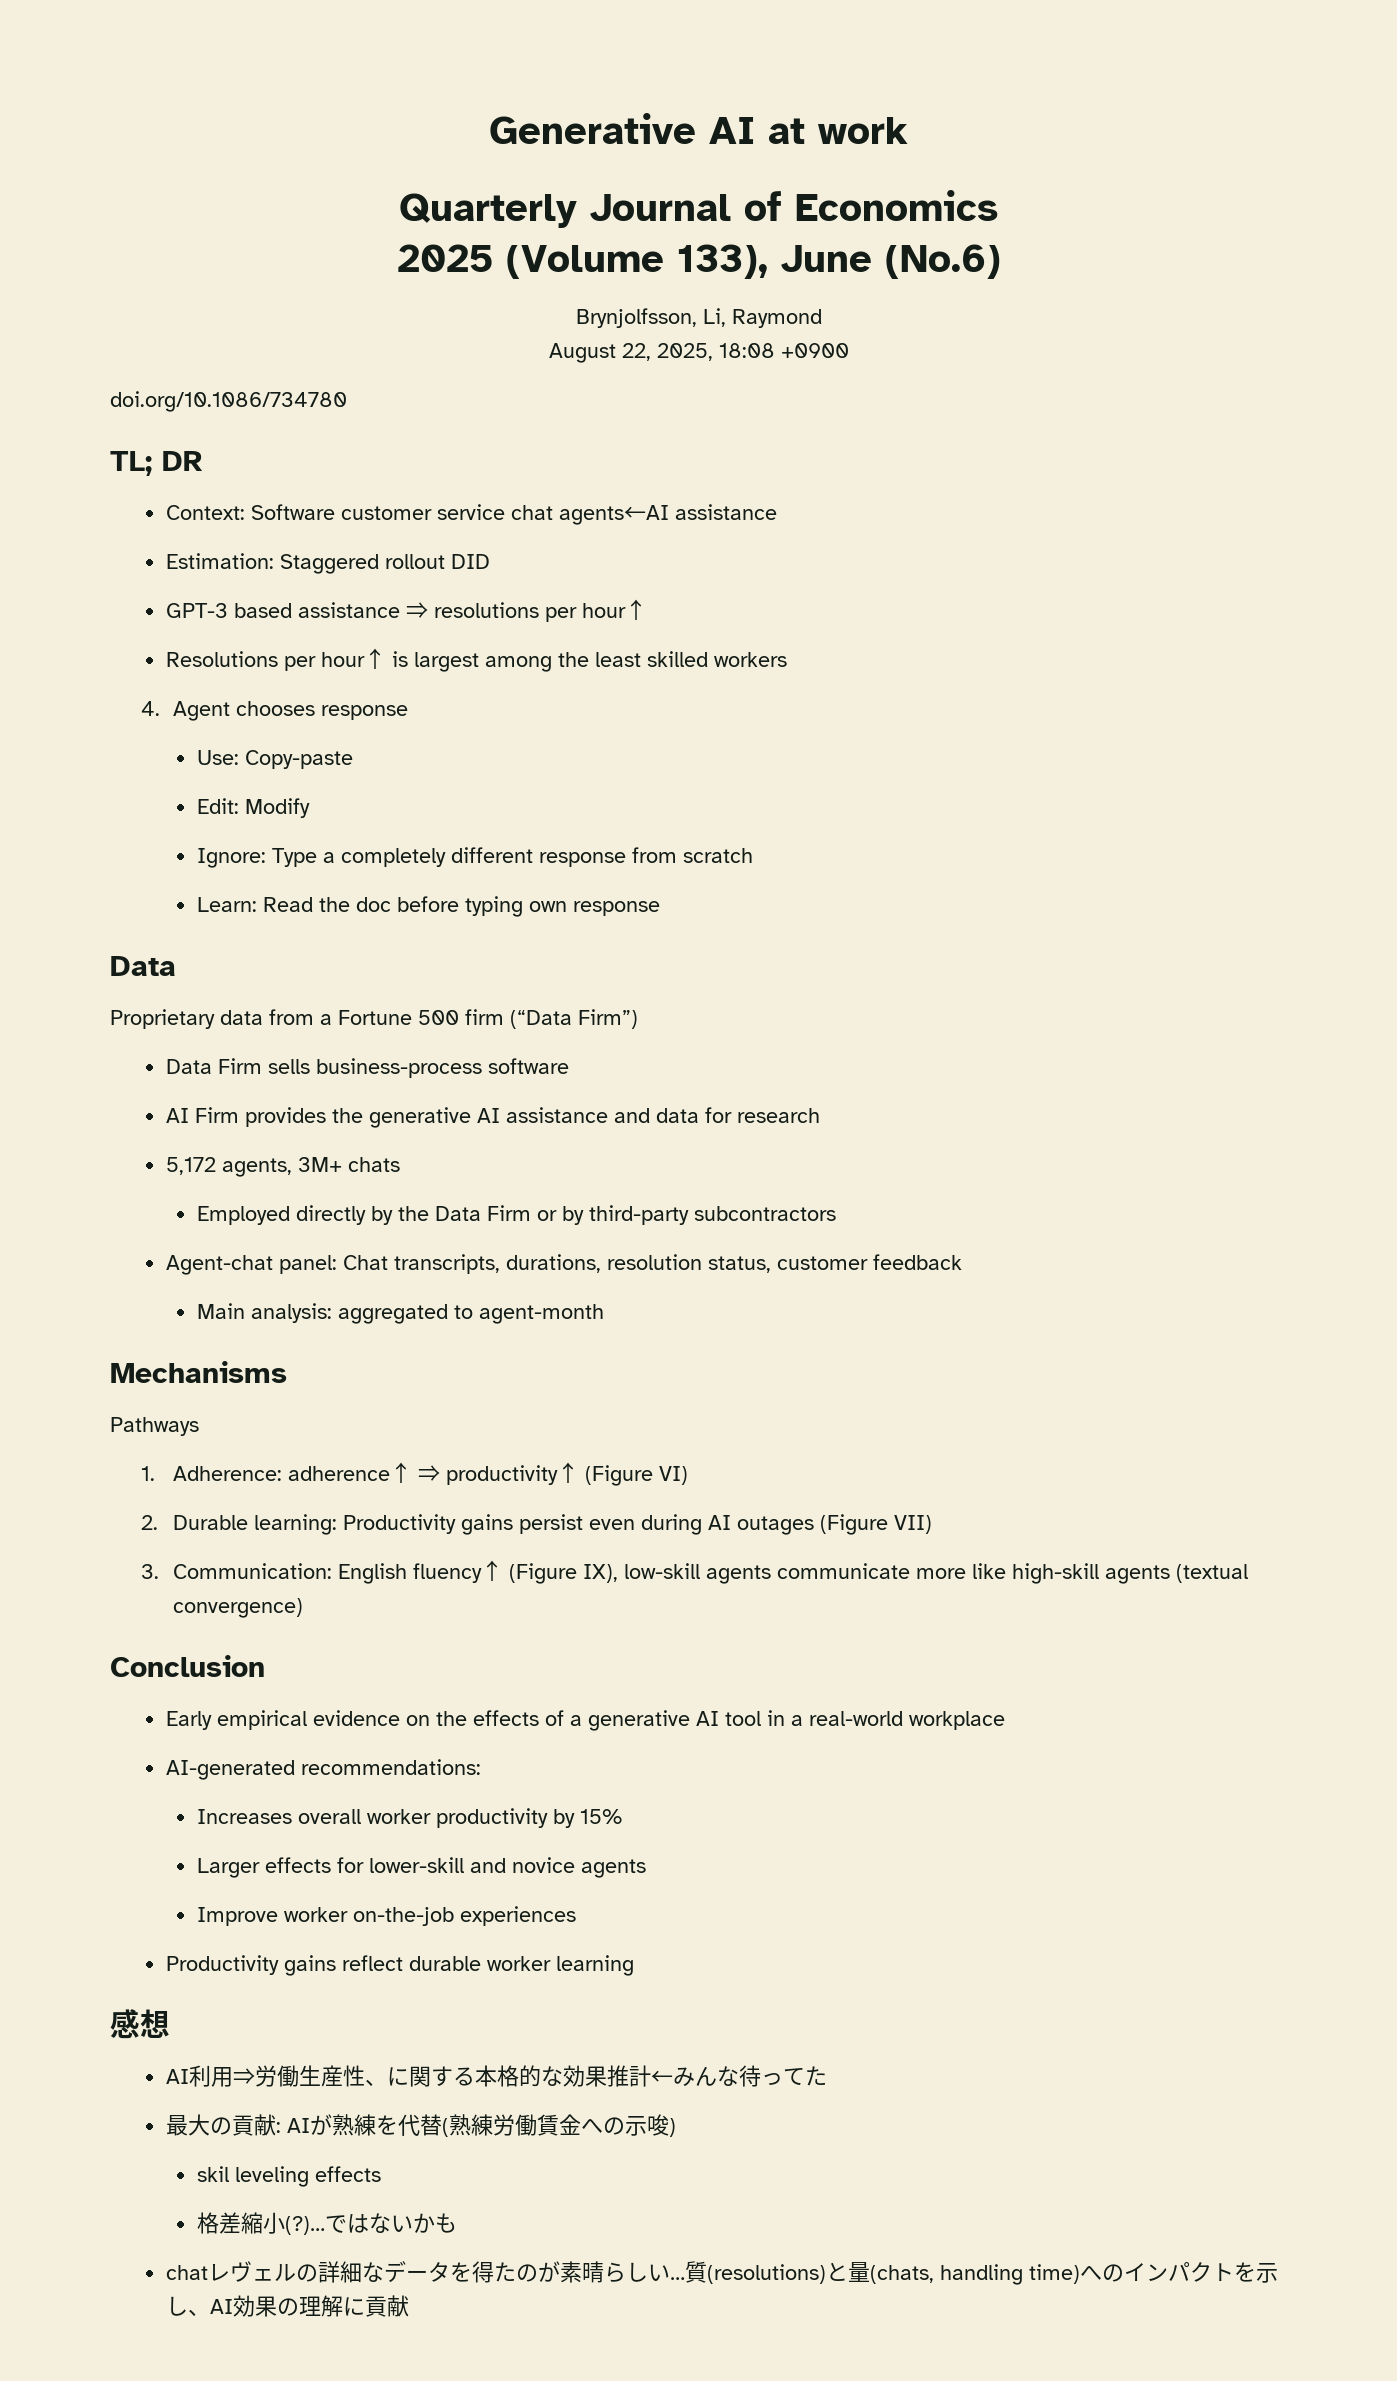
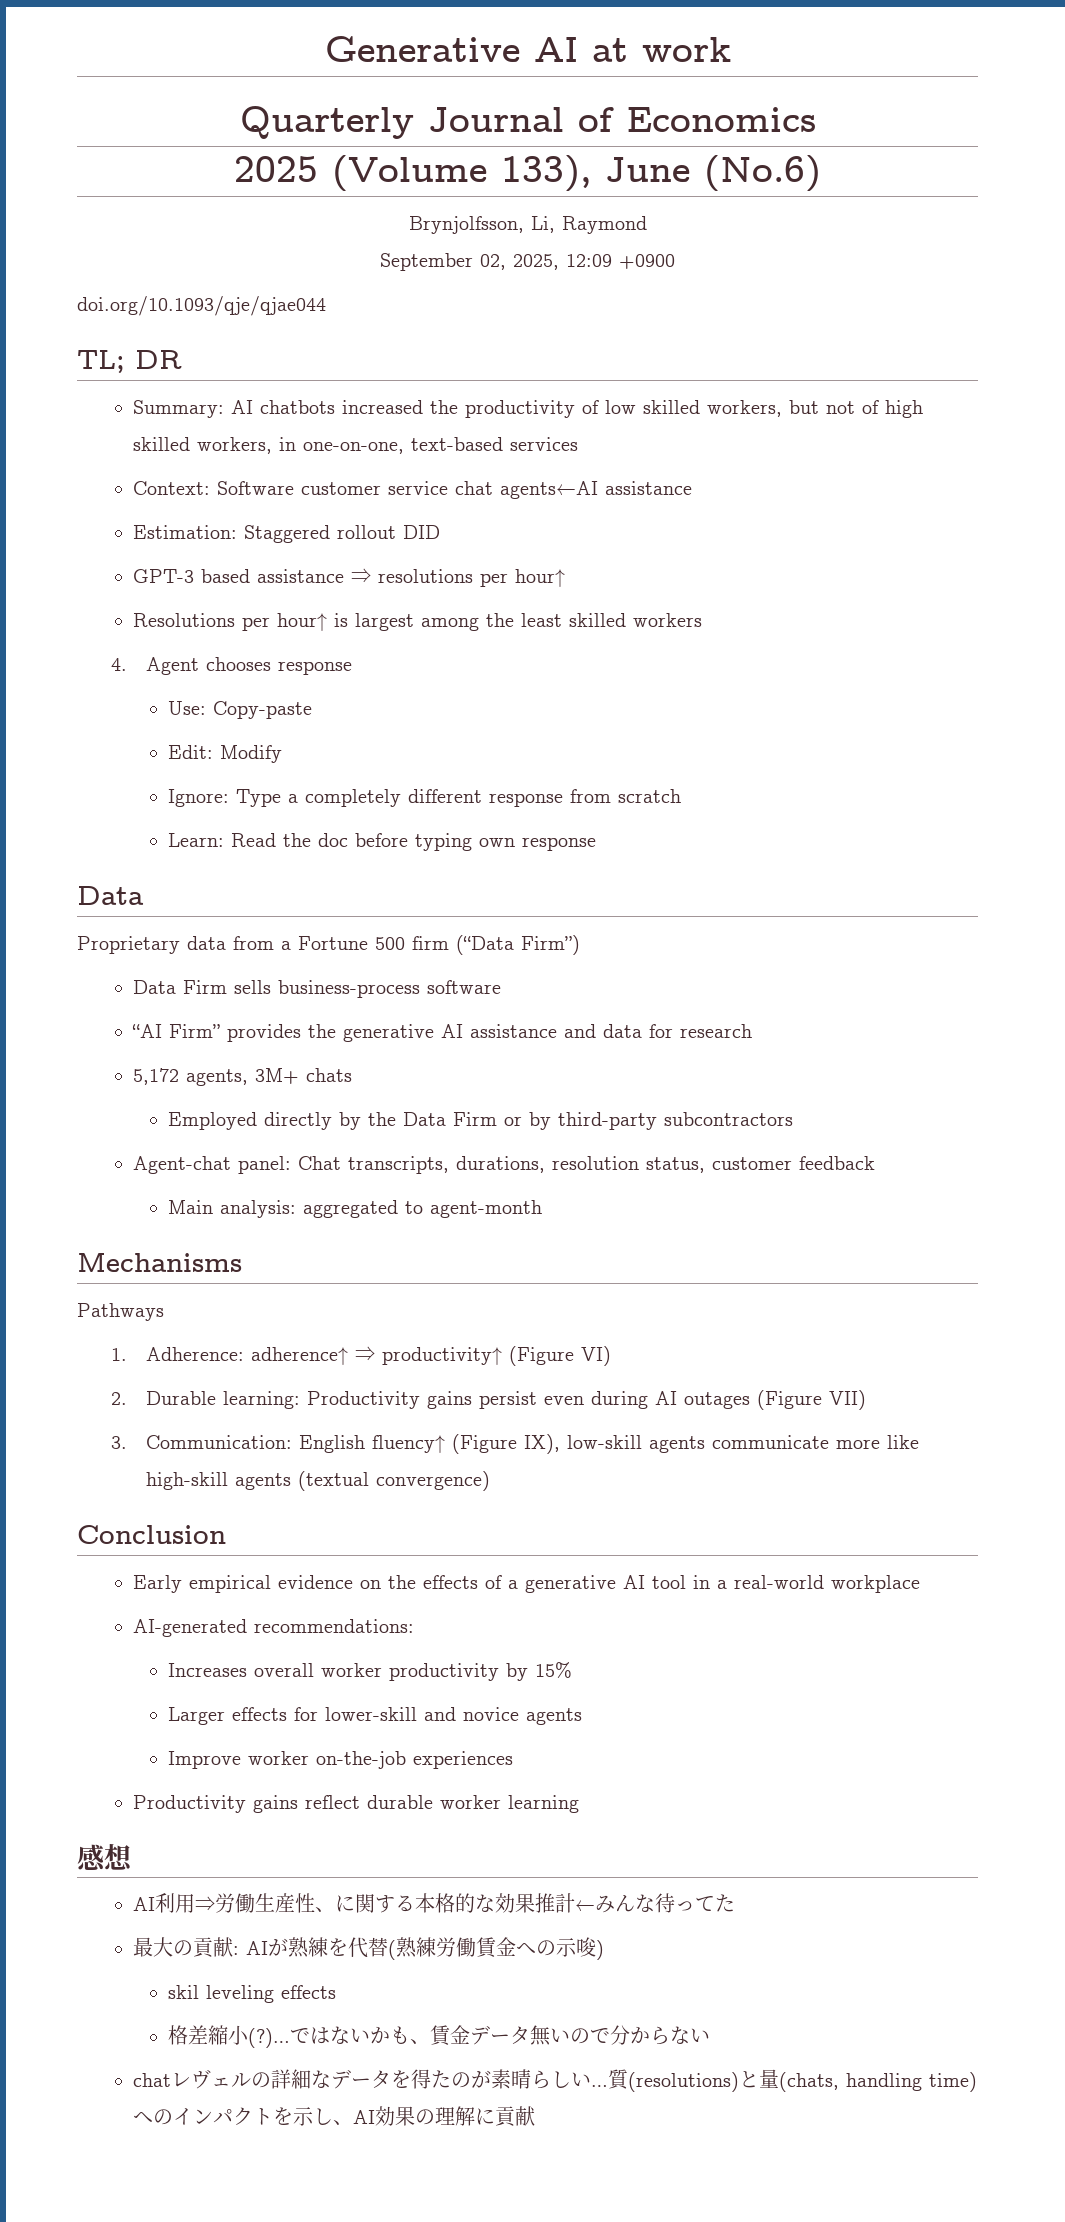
[548,343,775,363] August 22, 2025, 18:08 -> [380,253,612,271] September 02, 2025, 12:09
[110,391,347,412] doi.org/10.1086/734780 -> [77,296,326,316] doi.org/10.1093/qje/qjae044
(203, 461) none -> [133,400,924,418] [133,437,579,454] // Summary: AI chatbots increased the productivity of low skilled workers, but not of high skilled workers, in one-on-one, text-based services
[165,1107,239,1123] AI Firm -> [132,1024,221,1038] “AI Firm”
(458, 2223) none -> [409,2025,710,2046] 、賃金データ無いので分からない

